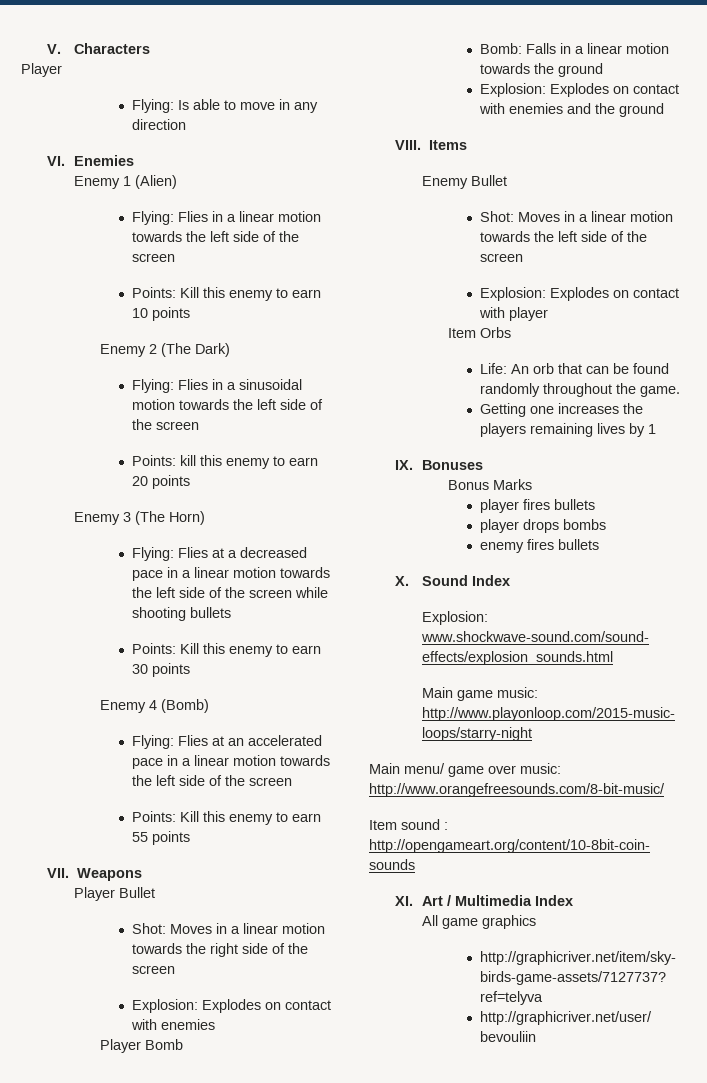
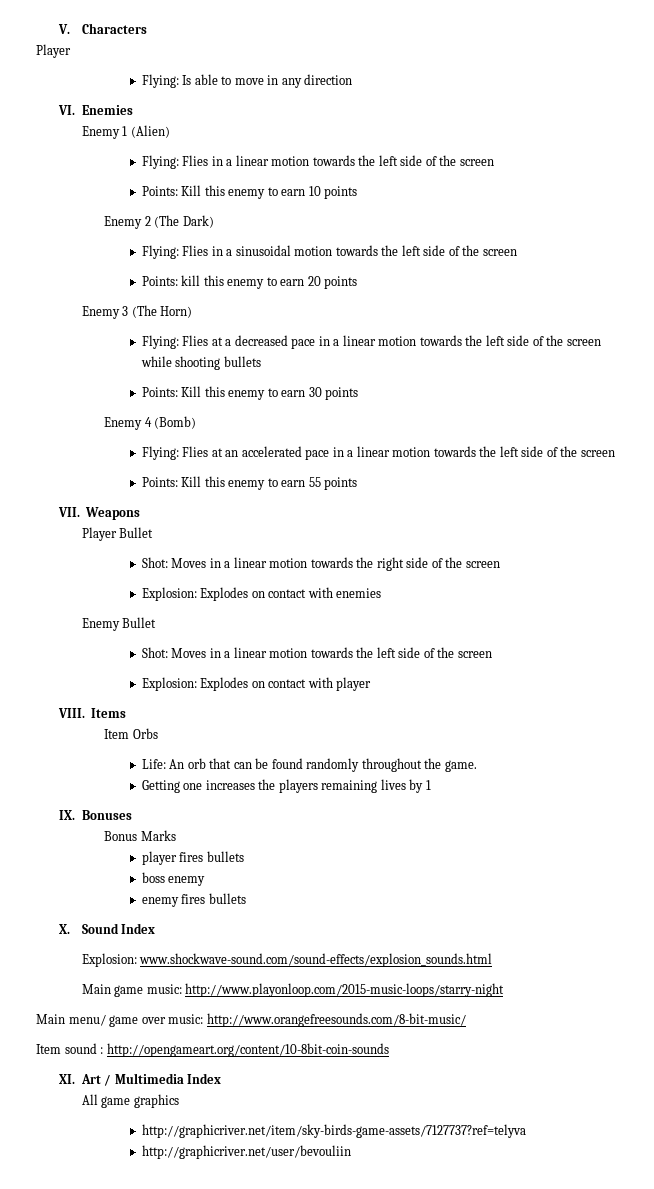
[100,1039,184,1053] [480,43,670,54] [480,63,604,77] [480,83,680,97] [479,103,665,117] [395,140,467,150] // Player Bomb // Bomb: Falls in a linear motion towards the ground // Explosion: Explodes on contact with enemies and the ground // VIII. Items -> (382, 593) none
(549, 314) none -> [57,708,127,718] // VIII. Items
[480,519,607,533] player drops bombs -> [141,872,206,886] boss enemy

